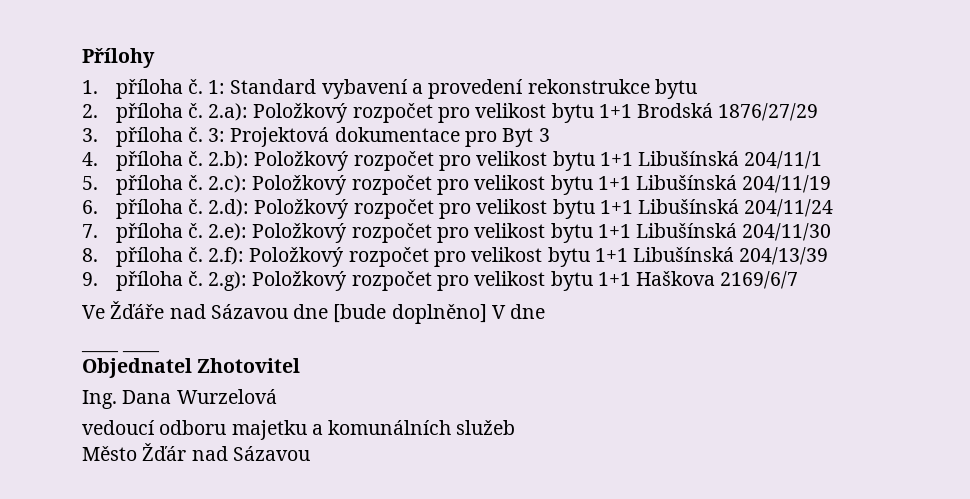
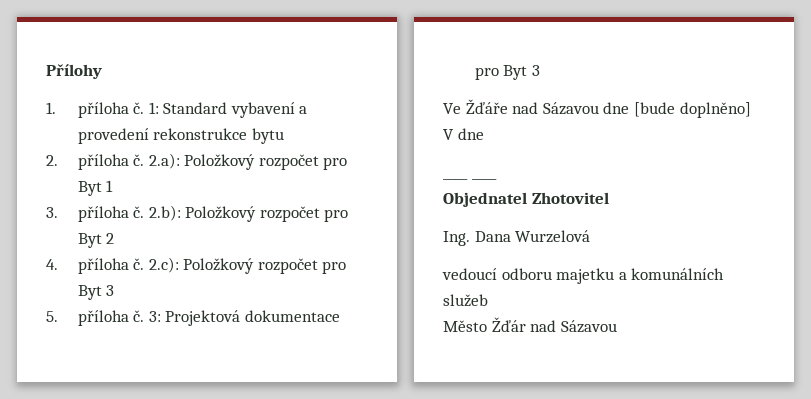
[475,103,819,123] [82,128,98,142] velikost bytu 1+1 Brodská 1876/27/29 // 3. -> [77,180,114,196] [46,205,349,222] [77,233,115,248] [46,257,347,274] [77,285,115,300] [46,311,58,322] Byt 1 // 3. příloha č. 2.b): Položkový rozpočet pro Byt 2 // 4. příloha č. 2.c): Položkový rozpočet pro Byt 3 // 5.
[82,151,823,171] [82,175,832,195] [82,199,834,219] [82,223,832,243] [82,247,829,267] [82,271,799,291] // 4. příloha č. 2.b): Položkový rozpočet pro velikost bytu 1+1 Libušínská 204/11/1 // 5. příloha č. 2.c): Položkový rozpočet pro velikost bytu 1+1 Libušínská 204/11/19 // 6. příloha č. 2.d): Položkový rozpočet pro velikost bytu 1+1 Libušínská 204/11/24 // 7. příloha č. 2.e): Položkový rozpočet pro velikost bytu 1+1 Libušínská 204/11/30 // 8. příloha č. 2.f): Položkový rozpočet pro velikost bytu 1+1 Libušínská 204/13/39 // 9. příloha č. 2.g): Položkový rozpočet pro velikost bytu 1+1 Haškova 2169/6/7 -> (540, 70) none

